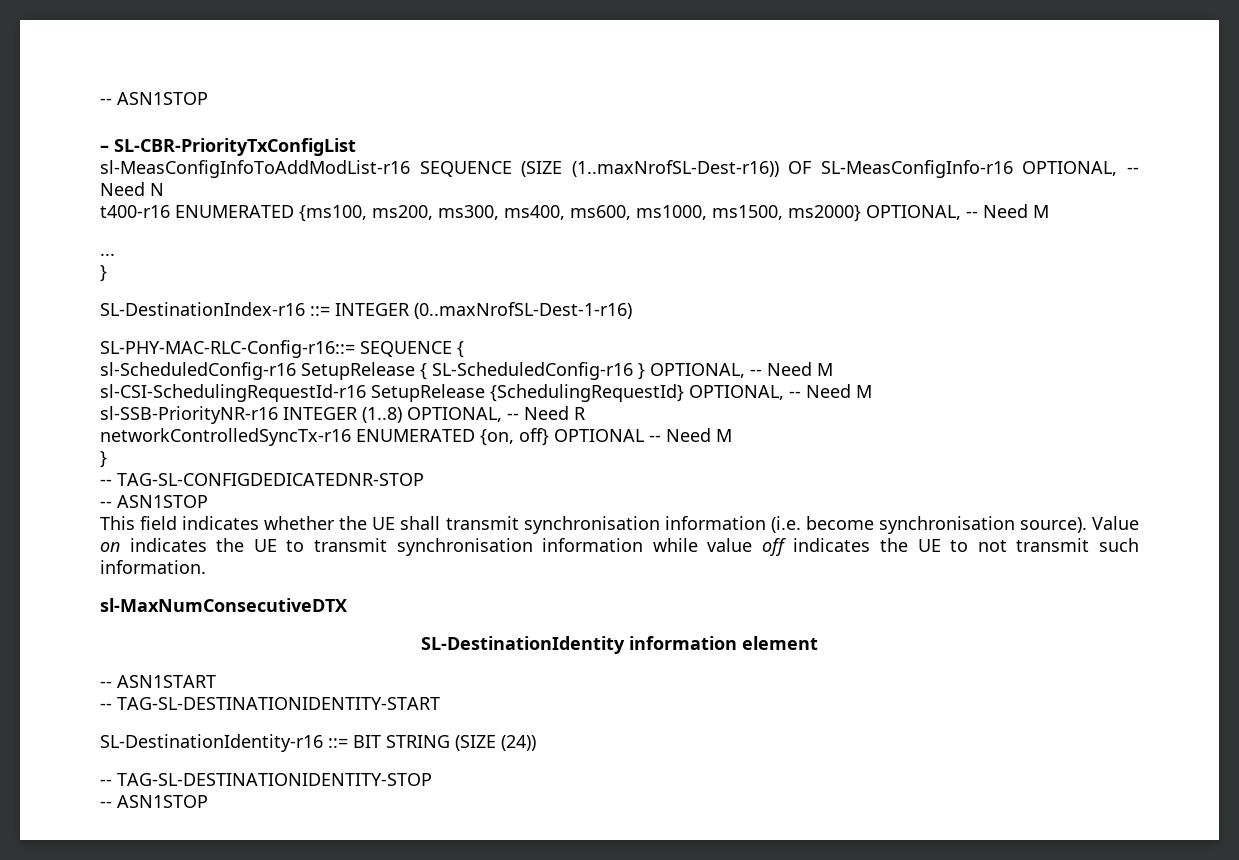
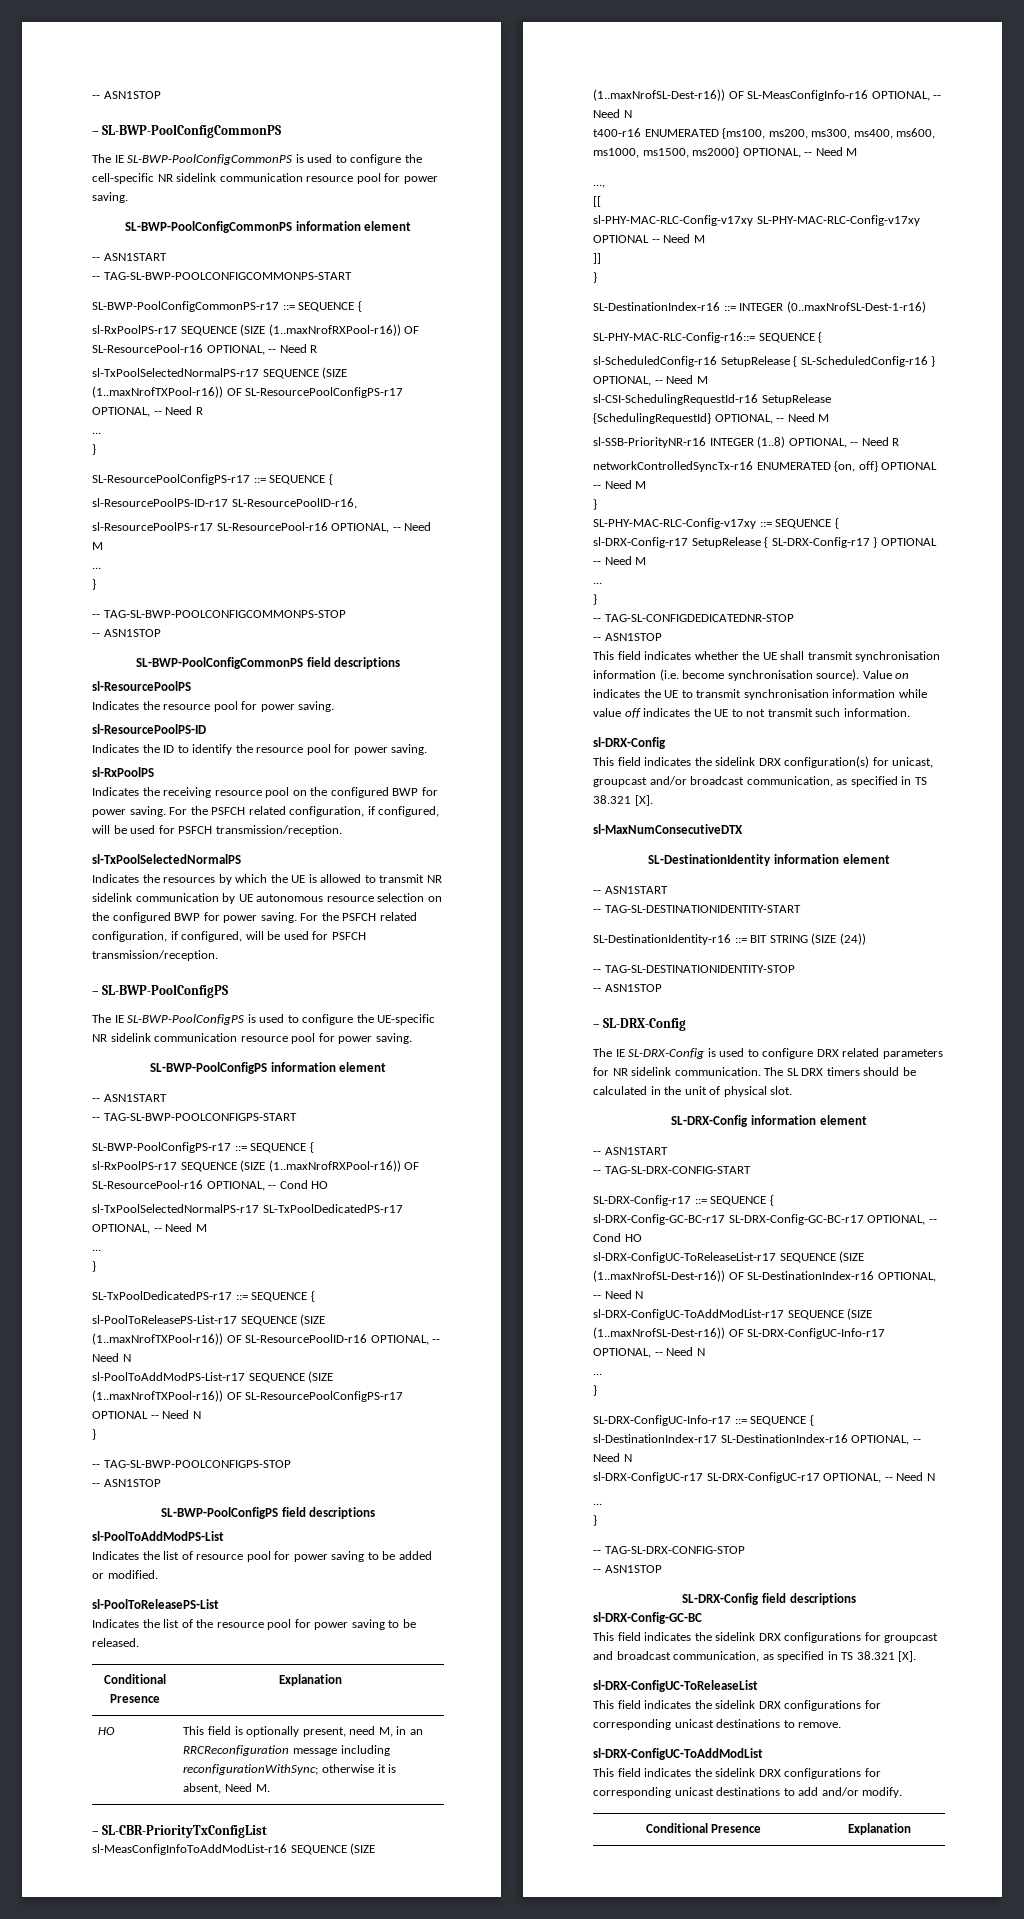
[100,92,208,105] -- ASN1STOP -> [92,91,161,99] [92,124,282,138] [92,154,422,165] [92,173,438,184] [92,192,128,203] [124,221,412,233] [92,253,167,261] [92,272,352,280] [92,301,362,312] [92,324,420,336] [92,344,318,355] [92,367,348,379] [92,386,404,398] [92,406,203,417] [92,432,101,434] [92,444,96,455] [92,474,333,485] [92,498,357,509] [92,522,432,533] [92,542,103,550] [92,567,101,569] [92,579,96,590] [92,610,346,618] [92,629,161,637] [135,657,401,669] [92,681,191,691] [92,701,335,712] [92,724,206,734] [92,744,428,755] [92,767,154,777] [92,787,438,798] [92,806,440,817] [92,825,342,836] [92,854,241,864] [92,874,442,885] [92,893,442,904] [92,912,417,923] [92,931,366,942] [92,950,218,961] [92,984,229,998] [92,1014,436,1025] [92,1033,412,1044] [149,1062,387,1074] [92,1094,167,1102] [92,1113,297,1121] [92,1142,314,1153] [92,1160,420,1172] [92,1180,329,1191] [92,1204,403,1213] [92,1223,207,1234] [92,1249,101,1251] [92,1261,96,1272] [92,1291,315,1302] [92,1314,326,1326] [92,1333,441,1345] [92,1353,131,1362] [92,1371,334,1383] [92,1390,404,1402] [92,1410,201,1419] [92,1429,96,1440] [92,1460,291,1468] [92,1479,161,1487] [160,1507,376,1519] [92,1531,224,1541] [92,1551,432,1562] [92,1570,158,1579] [92,1599,219,1609] [92,1619,416,1630] [92,1638,139,1647] [104,1674,166,1684] [110,1694,160,1703] [279,1674,342,1686] [98,1727,116,1735] [183,1726,423,1737] [183,1745,390,1756] [183,1764,397,1775] [183,1783,270,1794] -- ASN1STOP // – SL-BWP-PoolConfigCommonPS // The IE SL-BWP-PoolConfigCommonPS is used to configure the cell-specific NR sidelink communication resource pool for power saving. // SL-BWP-PoolConfigCommonPS information element // -- ASN1START // -- TAG-SL-BWP-POOLCONFIGCOMMONPS-START // SL-BWP-PoolConfigCommonPS-r17 ::= SEQUENCE { // sl-RxPoolPS-r17 SEQUENCE (SIZE (1..maxNrofRXPool-r16)) OF SL-ResourcePool-r16 OPTIONAL, -- Need R // sl-TxPoolSelectedNormalPS-r17 SEQUENCE (SIZE (1..maxNrofTXPool-r16)) OF SL-ResourcePoolConfigPS-r17 OPTIONAL, -- Need R // ... // } // SL-ResourcePoolConfigPS-r17 ::= SEQUENCE { // sl-ResourcePoolPS-ID-r17 SL-ResourcePoolID-r16, // sl-ResourcePoolPS-r17 SL-ResourcePool-r16 OPTIONAL, -- Need M // ... // } // -- TAG-SL-BWP-POOLCONFIGCOMMONPS-STOP // -- ASN1STOP // SL-BWP-PoolConfigCommonPS field descriptions // sl-ResourcePoolPS // Indicates the resource pool for power saving. // sl-ResourcePoolPS-ID // Indicates the ID to identify the resource pool for power saving. // sl-RxPoolPS // Indicates the receiving resource pool on the configured BWP for power saving. For the PSFCH related configuration, if configured, will be used for PSFCH transmission/reception. // sl-TxPoolSelectedNormalPS // Indicates the resources by which the UE is allowed to transmit NR sidelink communication by UE autonomous resource selection on the configured BWP for power saving. For the PSFCH related configuration, if configured, will be used for PSFCH transmission/reception. // – SL-BWP-PoolConfigPS // The IE SL-BWP-PoolConfigPS is used to configure the UE-specific NR sidelink communication resource pool for power saving. // SL-BWP-PoolConfigPS information element // -- ASN1START // -- TAG-SL-BWP-POOLCONFIGPS-START // SL-BWP-PoolConfigPS-r17 ::= SEQUENCE { // sl-RxPoolPS-r17 SEQUENCE (SIZE (1..maxNrofRXPool-r16)) OF SL-ResourcePool-r16 OPTIONAL, -- Cond HO // sl-TxPoolSelectedNormalPS-r17 SL-TxPoolDedicatedPS-r17 OPTIONAL, -- Need M // ... // } // SL-TxPoolDedicatedPS-r17 ::= SEQUENCE { // sl-PoolToReleasePS-List-r17 SEQUENCE (SIZE (1..maxNrofTXPool-r16)) OF SL-ResourcePoolID-r16 OPTIONAL, -- Need N // sl-PoolToAddModPS-List-r17 SEQUENCE (SIZE (1..maxNrofTXPool-r16)) OF SL-ResourcePoolConfigPS-r17 OPTIONAL -- Need N // } // -- TAG-SL-BWP-POOLCONFIGPS-STOP // -- ASN1STOP // SL-BWP-PoolConfigPS field descriptions // sl-PoolToAddModPS-List // Indicates the list of resource pool for power saving to be added or modified. // sl-PoolToReleasePS-List // Indicates the list of the resource pool for power saving to be released. // Conditional Presence | Explanation // HO | This field is optionally present, need M, in an RRCReconfiguration message including reconfigurationWithSync; otherwise it is absent, Need M.
[100,253,115,256] ... -> [593,184,605,188] [593,196,601,207] [593,215,920,226] [593,234,705,243] [593,253,601,264] ..., // [[ // sl-PHY-MAC-RLC-Config-v17xy SL-PHY-MAC-RLC-Config-v17xy OPTIONAL -- Need M // ]]
(107, 459) none -> [593,518,839,529] [593,537,937,548] [593,556,647,565] [593,582,602,584] [593,594,597,605] // SL-PHY-MAC-RLC-Config-v17xy ::= SEQUENCE { // sl-DRX-Config-r17 SetupRelease { SL-DRX-Config-r17 } OPTIONAL -- Need M // ... // }
(206, 567) none -> [593,737,666,749] [593,756,934,768] [593,776,927,787] [593,795,653,806] // sl-DRX-Config // This field indicates the sidelink DRX configuration(s) for unicast, groupcast and/or broadcast communication, as specified in TS 38.321 [X].
(208, 801) none -> [593,1018,687,1031] [593,1048,943,1059] [593,1067,916,1076] [593,1086,793,1097] [671,1115,867,1127] [593,1147,668,1155] [593,1166,751,1174] [593,1195,774,1206] [593,1214,937,1225] [593,1233,642,1242] [593,1251,865,1263] [593,1270,936,1282] [593,1290,644,1299] [593,1308,873,1320] [593,1327,886,1339] [593,1347,705,1358] [593,1373,602,1375] [593,1385,597,1396] [593,1415,814,1426] [593,1434,921,1445] [593,1453,632,1462] [593,1472,935,1483] [593,1503,602,1505] [593,1515,597,1526] [593,1546,745,1554] [593,1565,662,1573] [682,1593,856,1605] [593,1612,702,1624] [593,1632,939,1643] [593,1651,917,1662] [593,1680,758,1692] [593,1700,881,1711] [593,1719,842,1730] [593,1748,763,1760] [593,1768,881,1779] [593,1787,903,1798] [645,1823,762,1833] [847,1823,911,1835] // – SL-DRX-Config // The IE SL-DRX-Config is used to configure DRX related parameters for NR sidelink communication. The SL DRX timers should be calculated in the unit of physical slot. // SL-DRX-Config information element // -- ASN1START // -- TAG-SL-DRX-CONFIG-START // SL-DRX-Config-r17 ::= SEQUENCE { // sl-DRX-Config-GC-BC-r17 SL-DRX-Config-GC-BC-r17 OPTIONAL, -- Cond HO // sl-DRX-ConfigUC-ToReleaseList-r17 SEQUENCE (SIZE (1..maxNrofSL-Dest-r16)) OF SL-DestinationIndex-r16 OPTIONAL, -- Need N // sl-DRX-ConfigUC-ToAddModList-r17 SEQUENCE (SIZE (1..maxNrofSL-Dest-r16)) OF SL-DRX-ConfigUC-Info-r17 OPTIONAL, -- Need N // ... // } // SL-DRX-ConfigUC-Info-r17 ::= SEQUENCE { // sl-DestinationIndex-r17 SL-DestinationIndex-r16 OPTIONAL, -- Need N // sl-DRX-ConfigUC-r17 SL-DRX-ConfigUC-r17 OPTIONAL, -- Need N // ... // } // -- TAG-SL-DRX-CONFIG-STOP // -- ASN1STOP // SL-DRX-Config field descriptions // sl-DRX-Config-GC-BC // This field indicates the sidelink DRX configurations for groupcast and broadcast communication, as specified in TS 38.321 [X]. // sl-DRX-ConfigUC-ToReleaseList // This field indicates the sidelink DRX configurations for corresponding unicast destinations to remove. // sl-DRX-ConfigUC-ToAddModList // This field indicates the sidelink DRX configurations for corresponding unicast destinations to add and/or modify. // Conditional Presence | Explanation

